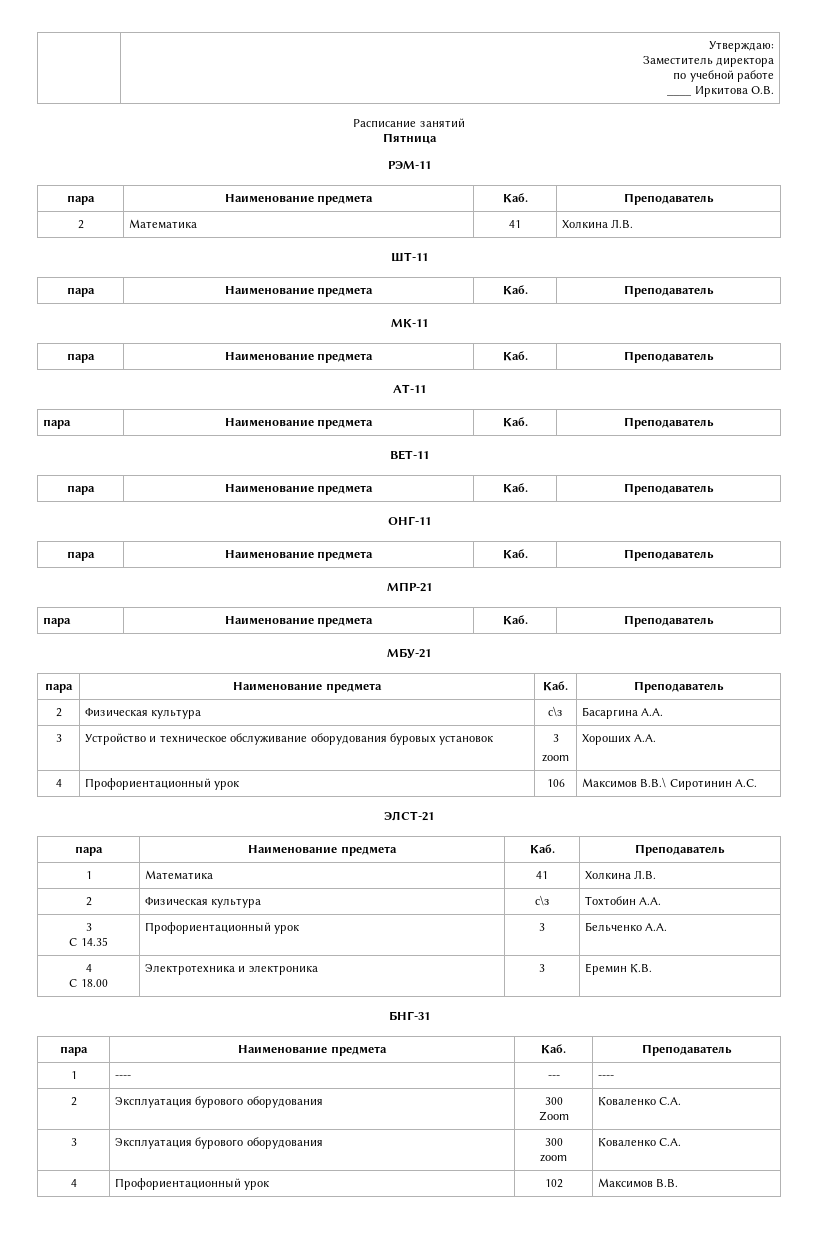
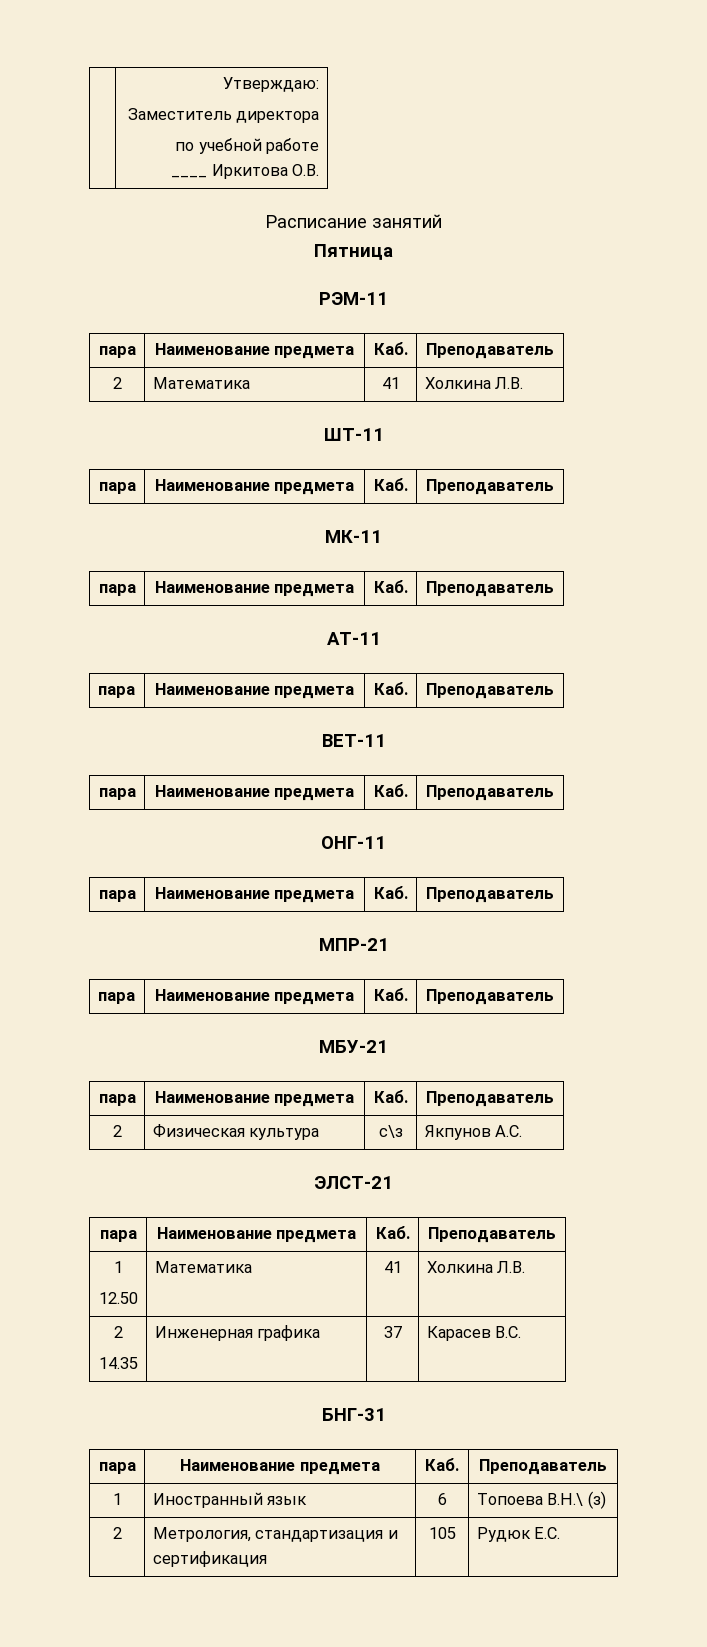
[582,707,664,719] [55,734,62,742] [85,733,494,745] [552,734,559,742] [542,754,569,762] [582,734,657,745] [55,779,62,787] [85,778,240,790] [546,779,565,787] [582,777,732,790] Басаргина А.А. // 3 | Устройство и техническое обслуживание оборудования буровых установок | 3 // zoom | Хороших А.А. // 4 | Профориентационный урок | 106 | Максимов В.В.\ Сиротинин -> [424,1125,491,1140] Якпунов
(92, 875) none -> [98,1292,138,1304] // 12.50
[145,897,262,908] [534,895,550,906] [585,896,662,905] [85,923,92,931] [69,937,108,946] [145,922,300,934] [539,923,545,931] [585,922,668,932] [85,964,92,972] [69,979,108,987] [145,964,318,975] [539,964,545,972] [585,963,653,975] | Физическая культура | с\з | Тохтобин А.А. // 3 // С 14.35 | Профориентационный урок | 3 | Бельченко А.А. // 4 // С 18.00 | Электротехника и электроника | 3 | Еремин К.В. -> [98,1357,138,1369] [154,1325,321,1341] [383,1326,402,1338] [426,1326,522,1341] // 14.35 | Инженерная графика | 37 | Карасев В.С.
[115,1075,132,1079] [547,1075,560,1079] [598,1075,615,1079] [70,1097,77,1106] [115,1096,323,1108] [544,1097,563,1105] [538,1111,569,1121] [598,1097,682,1106] [70,1138,77,1146] [115,1137,323,1149] [544,1138,563,1146] [540,1154,567,1162] [598,1138,682,1147] [70,1179,77,1187] [115,1178,270,1190] [544,1179,563,1188] [598,1178,679,1188] ---- | --- | ---- // 2 | Эксплуатация бурового оборудования | 300 // Zoom | Коваленко С.А. // 3 | Эксплуатация бурового оборудования | 300 // zoom | Коваленко С.А. // 4 | Профориентационный урок | 102 | Максимов В.В. -> [152,1492,308,1508] [437,1493,447,1505] [476,1491,606,1509] [112,1527,122,1539] [152,1527,398,1542] [152,1551,267,1567] [428,1527,456,1539] [476,1527,561,1542] Иностранный язык | 6 | Топоева В.Н.\ (з) // 2 | Метрология, стандартизация и сертификация | 105 | Рудюк Е.С.

